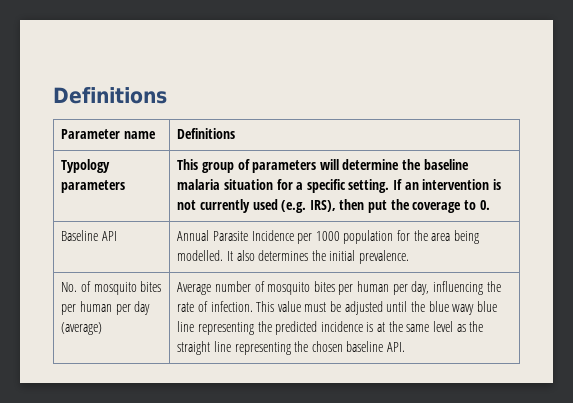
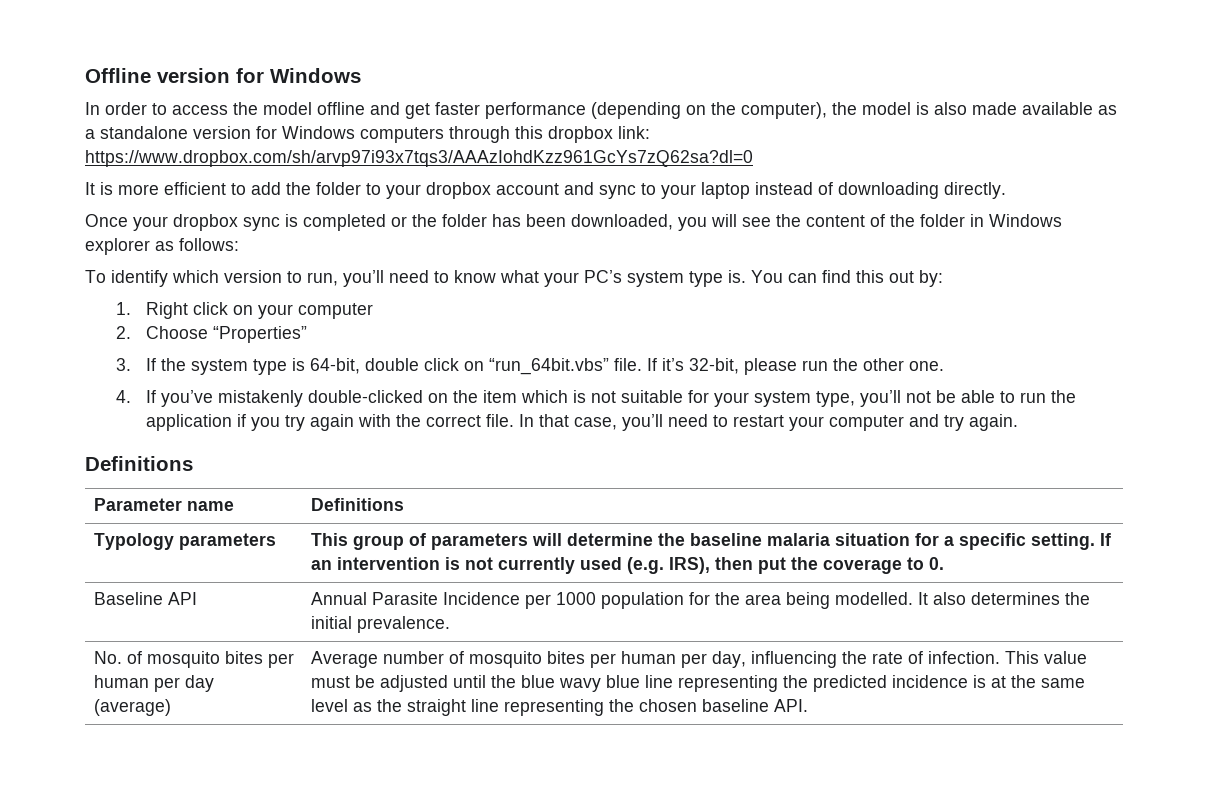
(53, 95) none -> [85,68,361,83] [85,102,1117,119] [85,126,650,143] [85,150,753,167] [85,182,1006,199] [85,214,1062,231] [85,238,239,255] [85,270,943,287] [115,302,374,319] [115,326,308,343] [115,358,945,375] [115,390,1077,407] [146,414,1019,431] Offline version for Windows // In order to access the model offline and get faster performance (depending on the computer), the model is also made available as a standalone version for Windows computers through this dropbox link: https://www.dropbox.com/sh/arvp97i93x7tqs3/AAAzIohdKzz961GcYs7zQ62sa?dl=0 // It is more efficient to add the folder to your dropbox account and sync to your laptop instead of downloading directly. // Once your dropbox sync is completed or the folder has been downloaded, you will see the content of the folder in Windows explorer as follows: // To identify which version to run, you’ll need to know what your PC’s system type is. You can find this out by: // 1. Right click on your computer // 2. Choose “Properties” // 3. If the system type is 64-bit, double click on “run_64bit.vbs” file. If it’s 32-bit, please run the other one. // 4. If you’ve mistakenly double-clicked on the item which is not suitable for your system type, you’ll not be able to run the application if you try again with the correct file. In that case, you’ll need to restart your computer and try again. //

